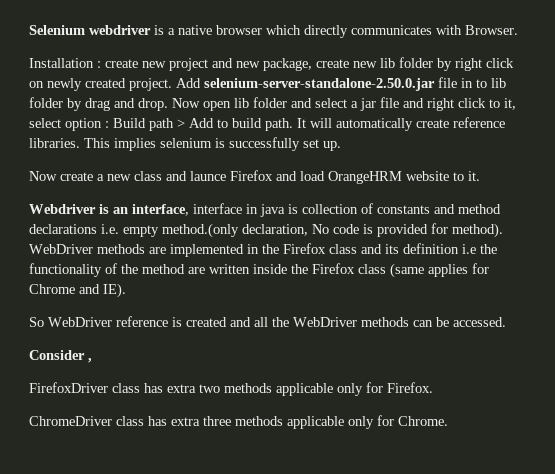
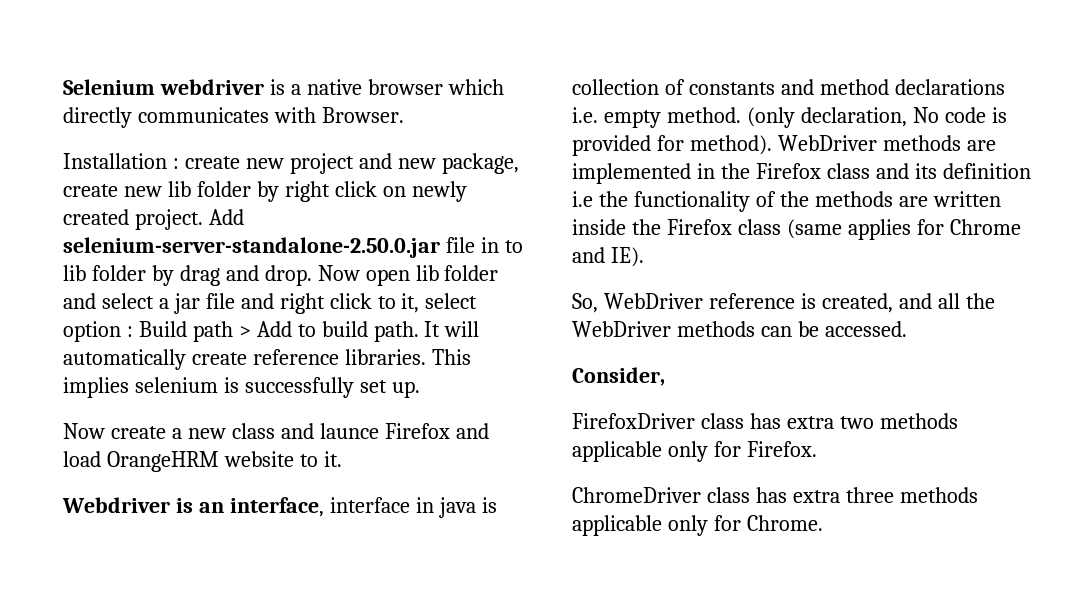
[162,223,239,238] method.(only -> [666,107,795,128] method. (only
[142,264,185,274] method -> [814,191,893,207] methods
[29,317,44,327] So -> [572,293,598,313] So,
[186,317,227,327] created -> [821,293,893,313] created,
[29,350,92,363] Consider , -> [572,367,665,386] Consider,

